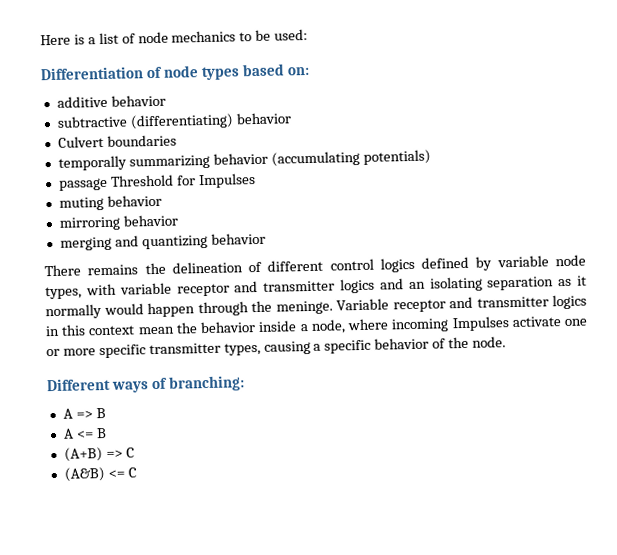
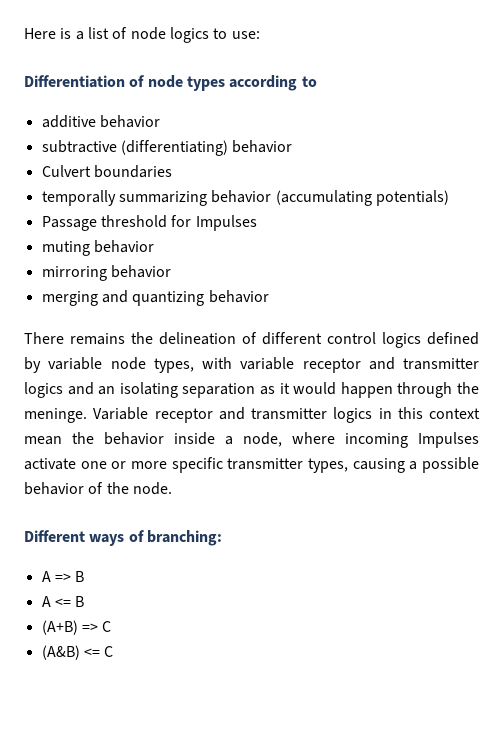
[171,28,309,43] mechanics to be used: -> [169,27,260,43] logics to use:
[241,63,310,77] based on: -> [229,75,317,91] according to
[58,174,174,191] passage Threshold -> [41,215,167,231] Passage threshold
[45,304,102,320] normally -> (290, 388) none
[324,339,372,354] specific -> [422,457,480,473] possible

